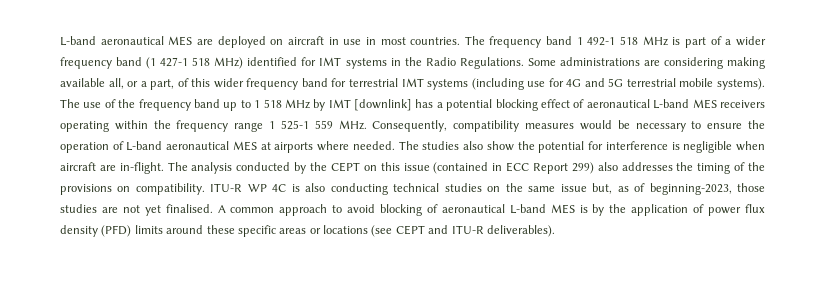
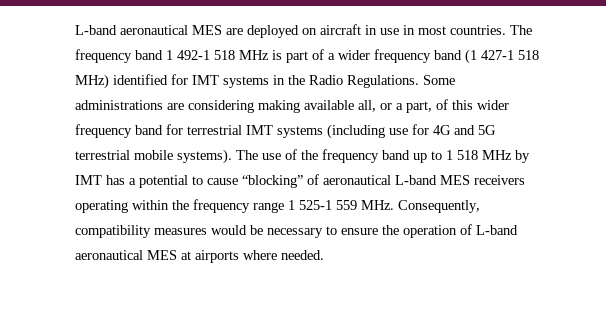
[354,99,413,111] [downlink] -> (102, 180) none
[495,99,571,111] blocking effect -> [192,175,303,188] to cause “blocking”
[398,141,765,153] [60,162,766,174] [60,183,766,195] [60,204,766,216] [60,225,555,237] The studies also show the potential for interference is negligible when aircraft are in-flight. The analysis conducted by the CEPT on this issue (contained in ECC Report 299) also addresses the timing of the provisions on compatibility. ITU-R WP 4C is also conducting technical studies on the same issue but, as of beginning-2023, those studies are not yet finalised. A common approach to avoid blocking of aeronautical L-band MES is by the application of power flux density (PFD) limits around these specific areas or locations (see CEPT and ITU-R deliverables). -> (324, 255) none

